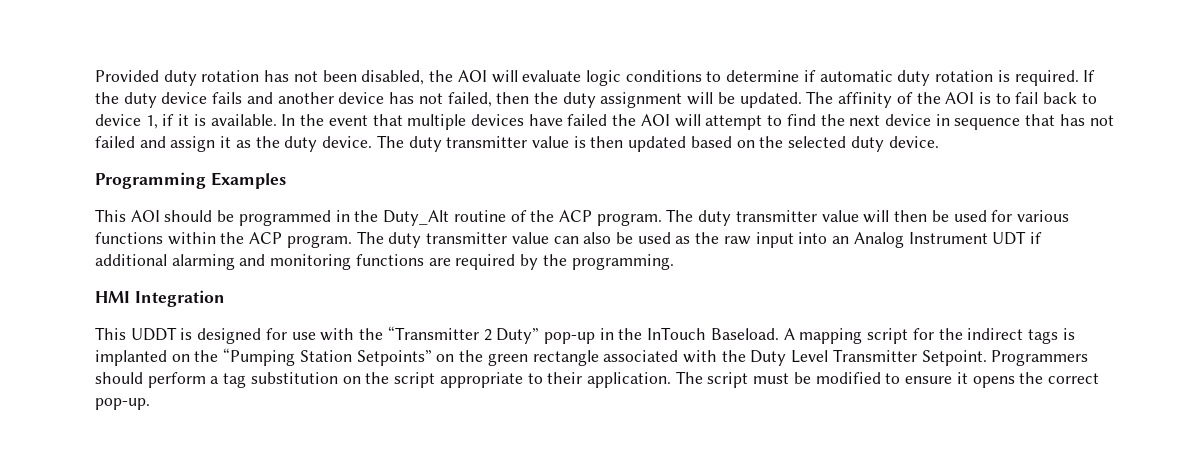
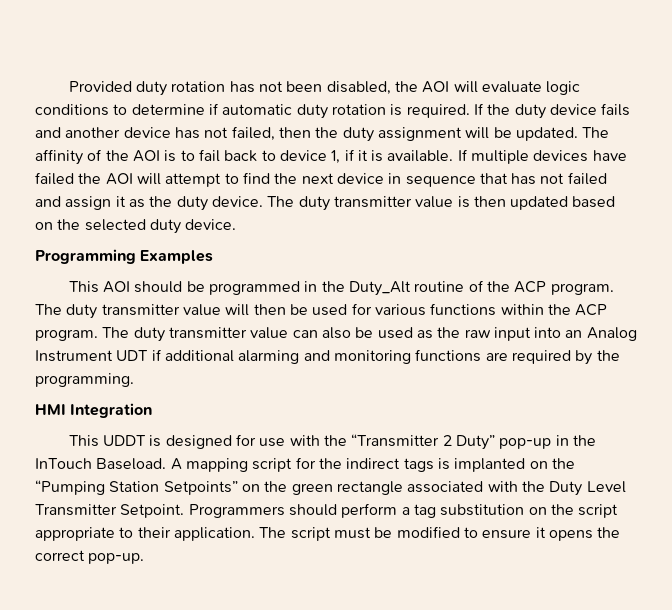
[281,114,403,126] In the event that -> [457,149,468,161] If

